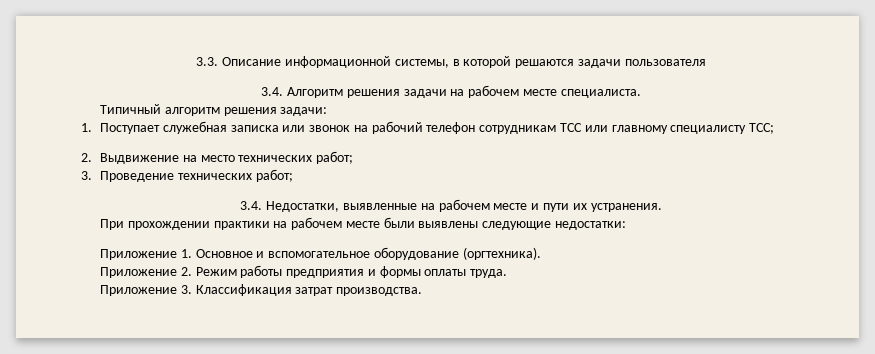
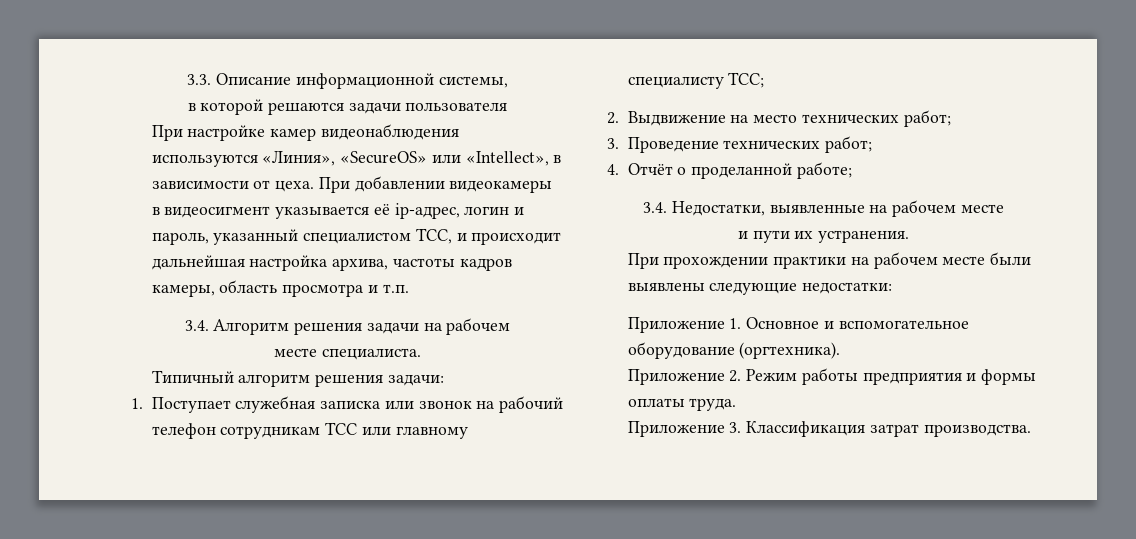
(449, 63) none -> (508, 82) //
(706, 62) none -> [151,124,459,141] [151,150,562,167] [151,176,553,193] [151,203,525,219] [151,228,562,245] [151,255,512,271] [151,280,409,297] // При настройке камер видеонаблюдения используются «Линия», «SecureOS» или «Intellect», в зависимости от цеха. При добавлении видеокамеры в видеосигмент указывается её ip-адрес, логин и пароль, указанный специалистом ТСС, и происходит дальнейшая настройка архива, частоты кадров камеры, область просмотра и т.п.
(520, 91) none -> (511, 326) //
(293, 175) none -> [607,162,852,179] // 4. Отчёт о проделанной работе;
(528, 206) none -> (1004, 208) //

